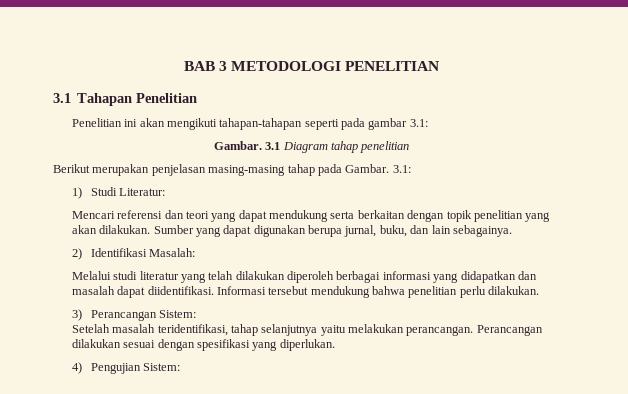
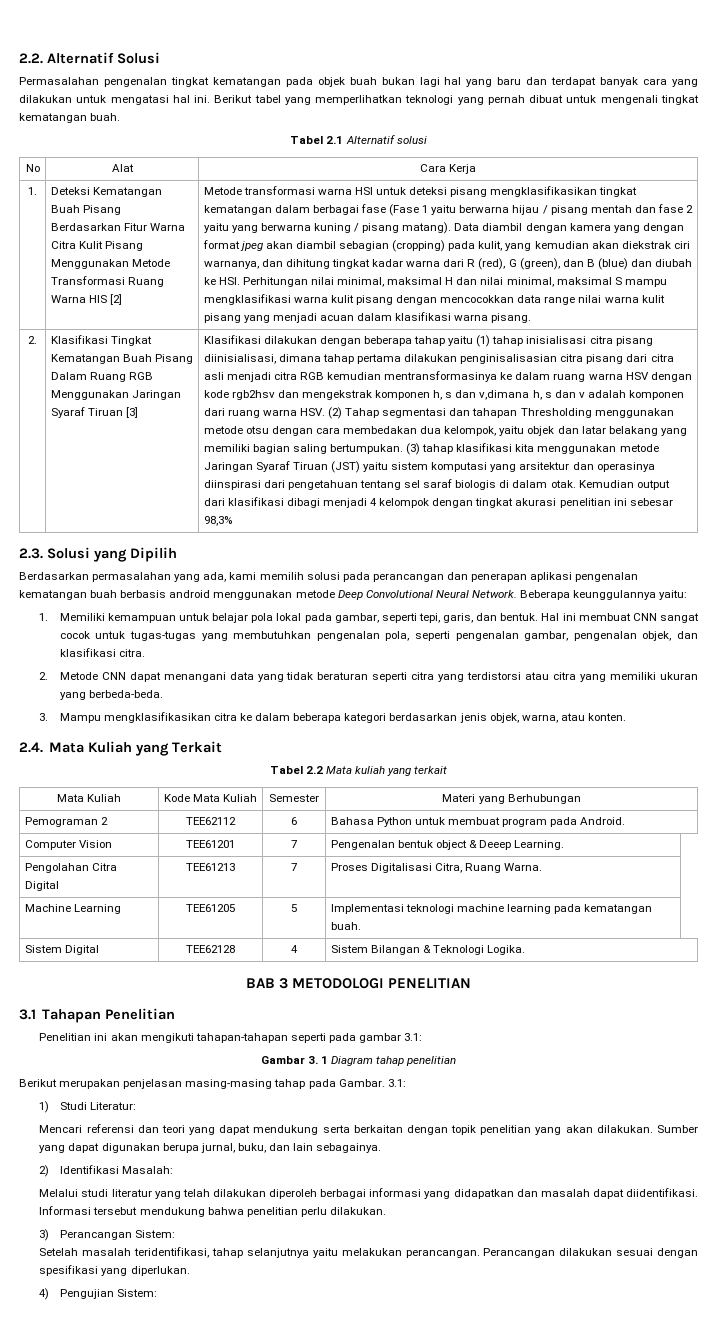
(183, 66) none -> [19,52,160,64] [19,77,698,87] [19,95,699,105] [19,113,121,123] [290,135,427,144] [25,164,40,172] [111,164,134,172] [419,164,477,174] [28,187,37,195] [50,187,162,197] [50,205,121,215] [50,223,185,231] [50,241,143,251] [50,259,170,269] [50,276,164,287] [50,294,122,305] [203,186,638,197] [203,204,694,216] [203,222,684,234] [202,240,690,252] [203,258,693,270] [203,277,667,287] [203,294,665,305] [203,312,532,323] [28,336,37,344] [50,335,152,346] [50,354,193,364] [50,372,153,382] [50,390,181,400] [50,407,138,418] [203,335,653,347] [203,354,674,364] [203,371,692,382] [203,390,685,400] [203,407,674,419] [203,426,687,436] [203,443,659,455] [203,461,655,473] [203,479,670,490] [203,497,673,508] [203,516,232,526] [19,547,177,562] [19,572,639,582] [19,590,688,600] [39,613,699,623] [59,631,699,641] [59,648,145,657] [39,672,698,682] [59,690,163,700] [39,712,627,723] [19,741,222,756] [269,766,448,776] [56,794,122,802] [163,794,258,802] [269,794,319,802] [442,794,581,804] [24,817,108,827] [186,817,236,825] [291,817,297,825] [330,817,626,827] [24,840,112,850] [186,840,235,848] [291,840,297,848] [330,840,565,850] [24,863,117,873] [24,881,59,891] [186,863,235,871] [291,863,297,871] [330,863,543,873] [24,904,121,914] [186,904,235,912] [291,904,297,912] [330,904,653,914] [330,922,361,930] [24,945,99,955] [186,945,235,953] [291,945,298,953] [330,945,526,955] 2.2. Alternatif Solusi // Permasalahan pengenalan tingkat kematangan pada objek buah bukan lagi hal yang baru dan terdapat banyak cara yang dilakukan untuk mengatasi hal ini. Berikut tabel yang memperlihatkan teknologi yang pernah dibuat untuk mengenali tingkat kematangan buah. // Tabel 2.1 Alternatif solusi // No | Alat | Cara Kerja // 1. | Deteksi Kematangan Buah Pisang Berdasarkan Fitur Warna Citra Kulit Pisang Menggunakan Metode Transformasi Ruang Warna HIS [2] | Metode transformasi warna HSI untuk deteksi pisang mengklasifikasikan tingkat kematangan dalam berbagai fase (Fase 1 yaitu berwarna hijau / pisang mentah dan fase 2 yaitu yang berwarna kuning / pisang matang). Data diambil dengan kamera yang dengan format jpeg akan diambil sebagian (cropping) pada kulit, yang kemudian akan diekstrak ciri warnanya, dan dihitung tingkat kadar warna dari R (red), G (green), dan B (blue) dan diubah ke HSI. Perhitungan nilai minimal, maksimal H dan nilai minimal, maksimal S mampu mengklasifikasi warna kulit pisang dengan mencocokkan data range nilai warna kulit pisang yang menjadi acuan dalam klasifikasi warna pisang. // 2. | Klasifikasi Tingkat Kematangan Buah Pisang Dalam Ruang RGB Menggunakan Jaringan Syaraf Tiruan [3] | Klasifikasi dilakukan dengan beberapa tahap yaitu (1) tahap inisialisasi citra pisang diinisialisasi, dimana tahap pertama dilakukan penginisalisasian citra pisang dari citra asli menjadi citra RGB kemudian mentransformasinya ke dalam ruang warna HSV dengan kode rgb2hsv dan mengekstrak komponen h, s dan v,dimana h, s dan v adalah komponen dari ruang warna HSV. (2) Tahap segmentasi dan tahapan Thresholding menggunakan metode otsu dengan cara membedakan dua kelompok, yaitu objek dan latar belakang yang memiliki bagian saling bertumpukan. (3) tahap klasifikasi kita menggunakan metode Jaringan Syaraf Tiruan (JST) yaitu sistem komputasi yang arsitektur dan operasinya diinspirasi dari pengetahuan tentang sel saraf biologis di dalam otak. Kemudian output dari klasifikasi dibagi menjadi 4 kelompok dengan tingkat akurasi penelitian ini sebesar 98,3% // 2.3. Solusi yang Dipilih // Berdasarkan permasalahan yang ada, kami memilih solusi pada perancangan dan penerapan aplikasi pengenalan kematangan buah berbasis android menggunakan metode Deep Convolutional Neural Network. Beberapa keunggulannya yaitu: // 1. Memiliki kemampuan untuk belajar pola lokal pada gambar, seperti tepi, garis, dan bentuk. Hal ini membuat CNN sangat cocok untuk tugas-tugas yang membutuhkan pengenalan pola, seperti pengenalan gambar, pengenalan objek, dan klasifikasi citra. // 2. Metode CNN dapat menangani data yang tidak beraturan seperti citra yang terdistorsi atau citra yang memiliki ukuran yang berbeda-beda. // 3. Mampu mengklasifikasikan citra ke dalam beberapa kategori berdasarkan jenis objek, warna, atau konten. // 2.4. Mata Kuliah yang Terkait // Tabel 2.2 Mata kuliah yang terkait // Mata Kuliah | Kode Mata Kuliah | Semester | Materi yang Berhubungan // Pemograman 2 | TEE62112 | 6 | Bahasa Python untuk membuat program pada Android. // Computer Vision | TEE61201 | 7 | Pengenalan bentuk object & Deeep Learning. // Pengolahan Citra Digital | TEE61213 | 7 | Proses Digitalisasi Citra, Ruang Warna. // Machine Learning | TEE61205 | 5 | Implementasi teknologi machine learning pada kematangan buah. // Sistem Digital | TEE62128 | 4 | Sistem Bilangan & Teknologi Logika. //
[213,141,281,150] Gambar. 3.1 -> [260,1056,328,1064] Gambar 3. 1

